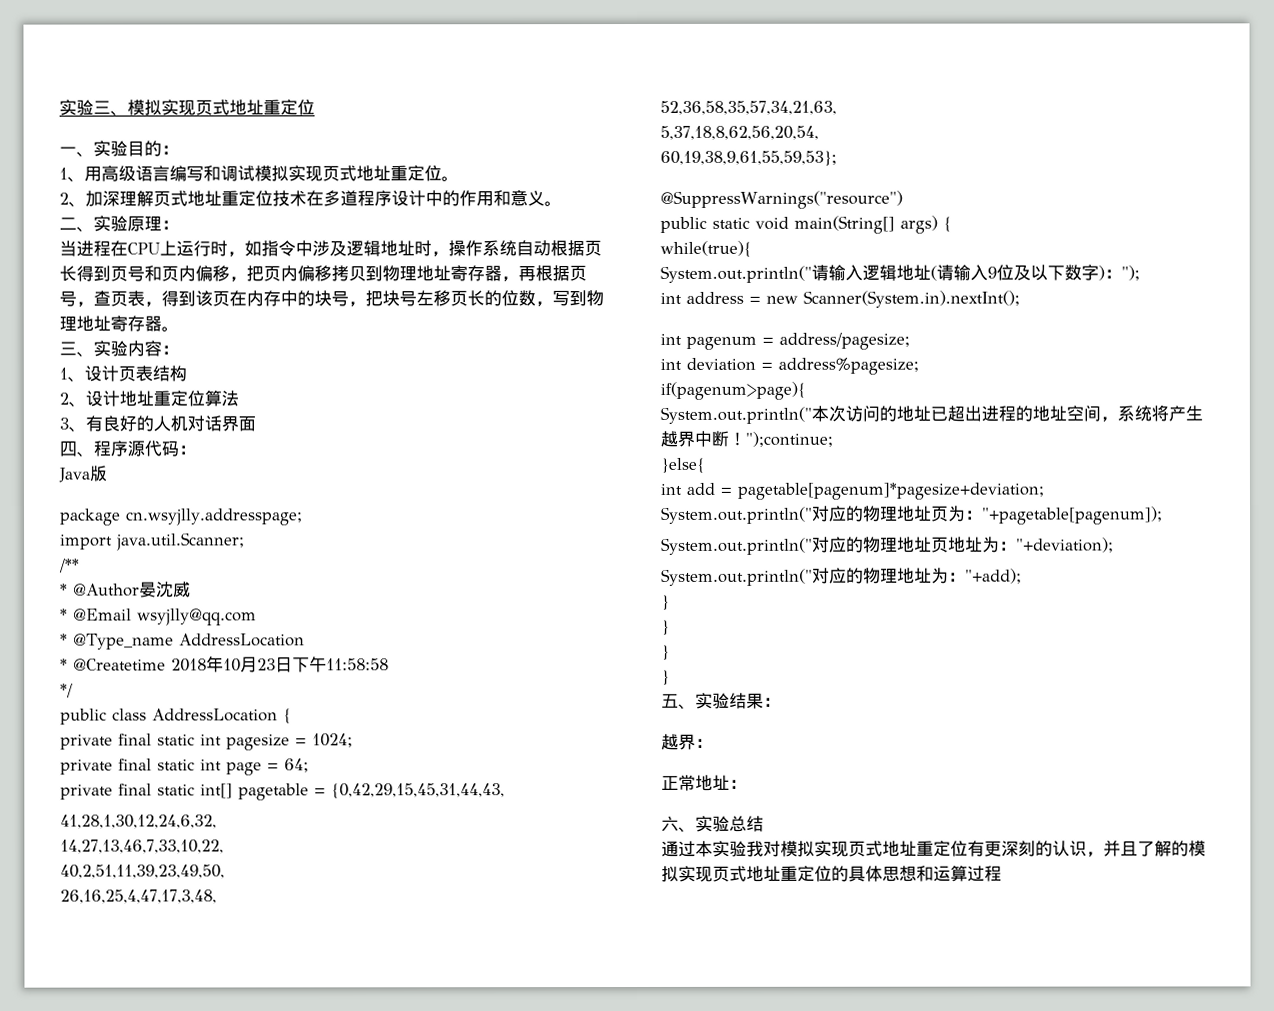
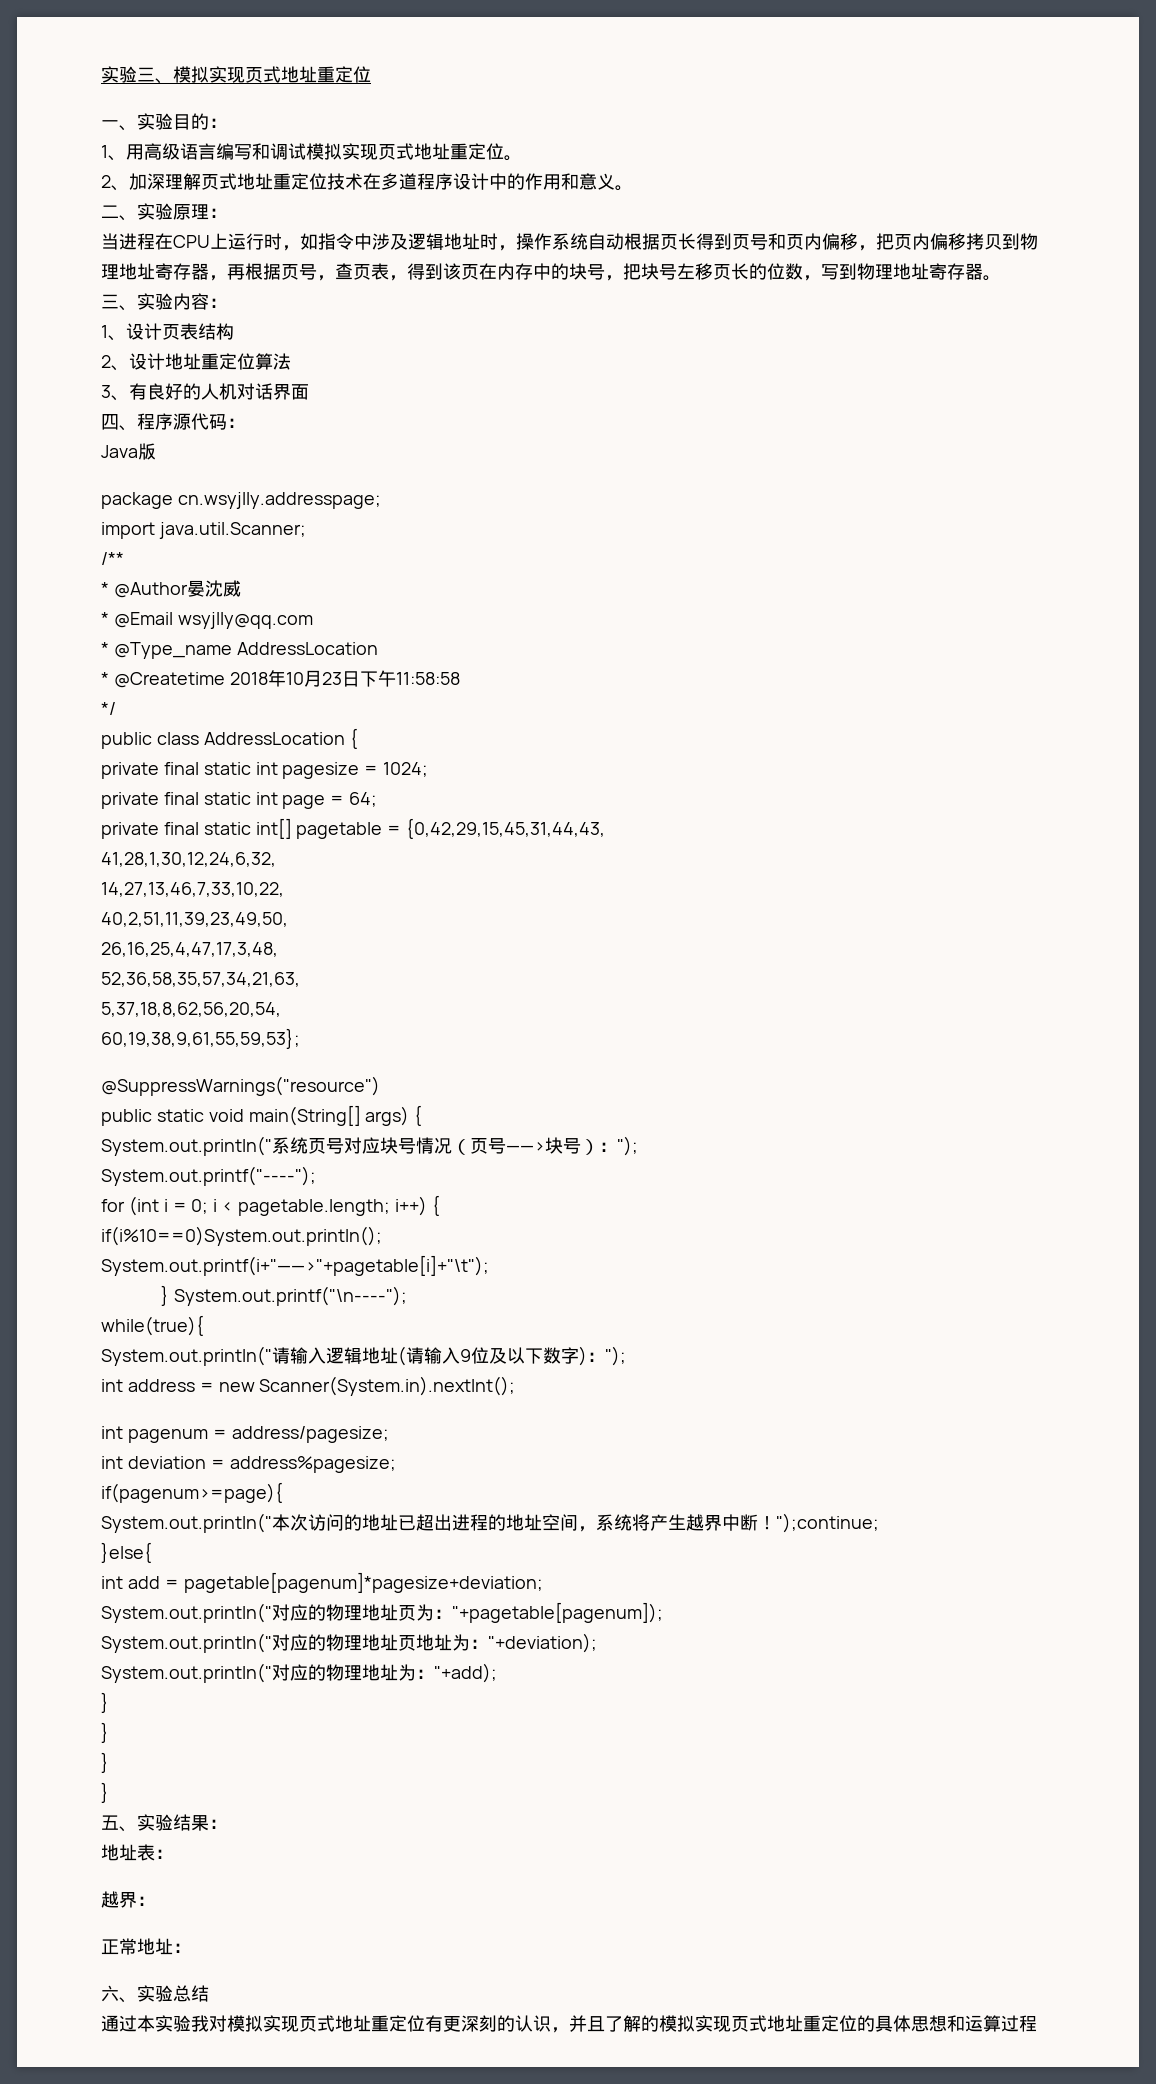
(952, 224) none -> [101,1136,638,1156] [101,1166,316,1186] [101,1195,440,1216] [101,1226,382,1246] [101,1255,489,1276] [161,1285,407,1306] // System.out.println("系统页号对应块号情况（页号——>块号）："); // System.out.printf("----"); // for (int i = 0; i < pagetable.length; i++) { // if(i%10==0)System.out.println(); // System.out.printf(i+"——>"+pagetable[i]+"\t"); // } System.out.printf("\n----");
[660,381,806,400] if(pagenum>page){ -> [101,1482,283,1503] if(pagenum>=page){
(781, 702) none -> [101,1844,173,1861] // 地址表：

